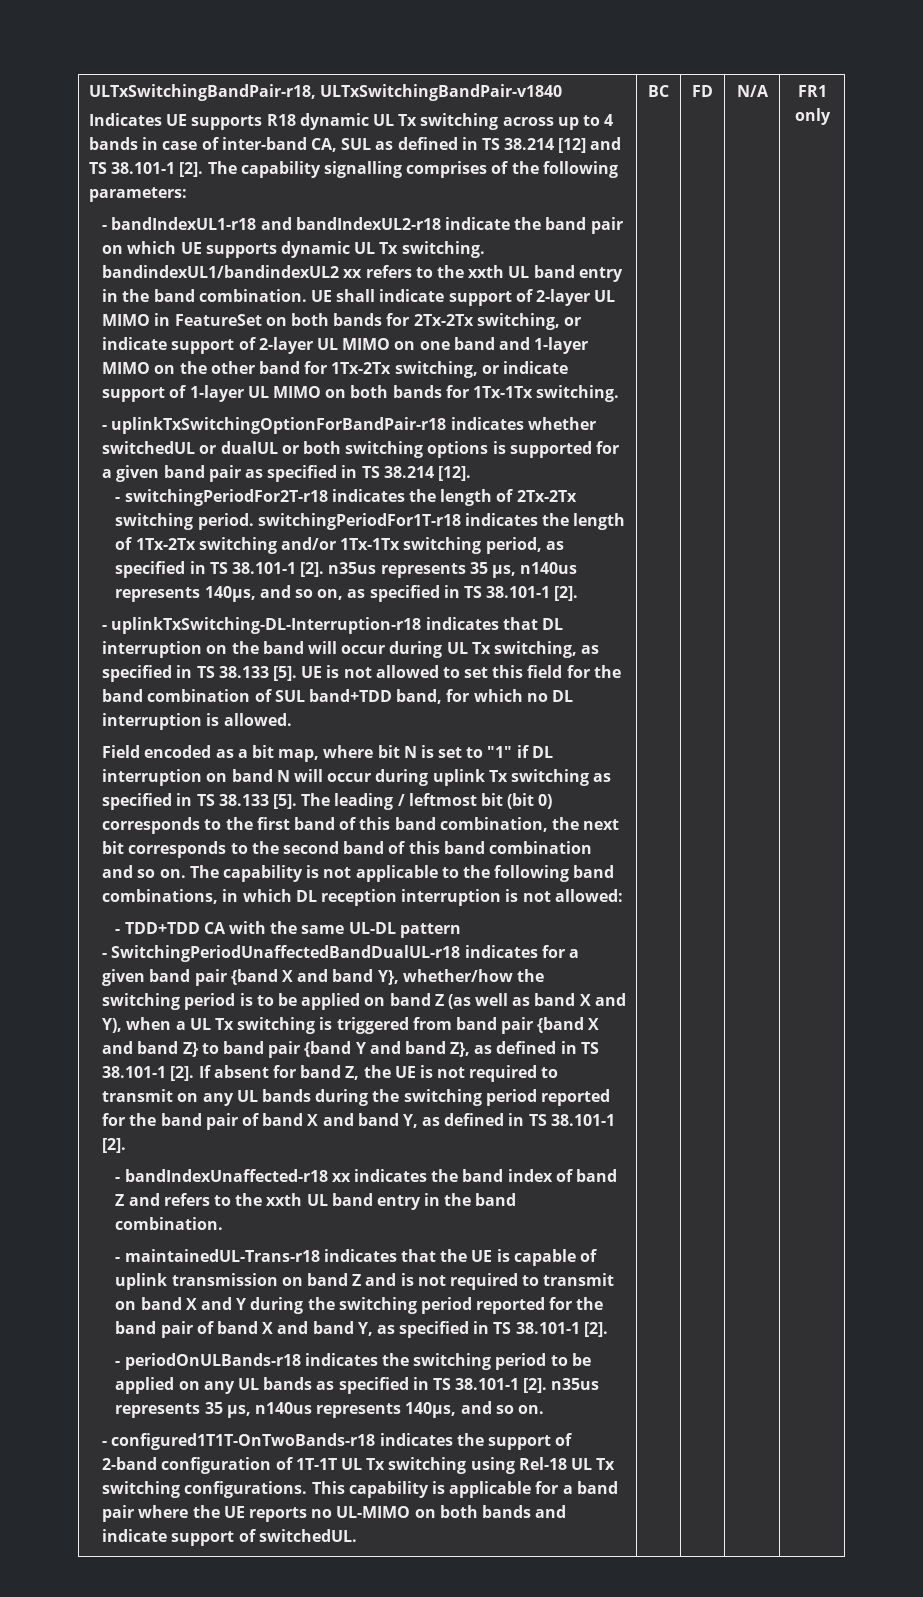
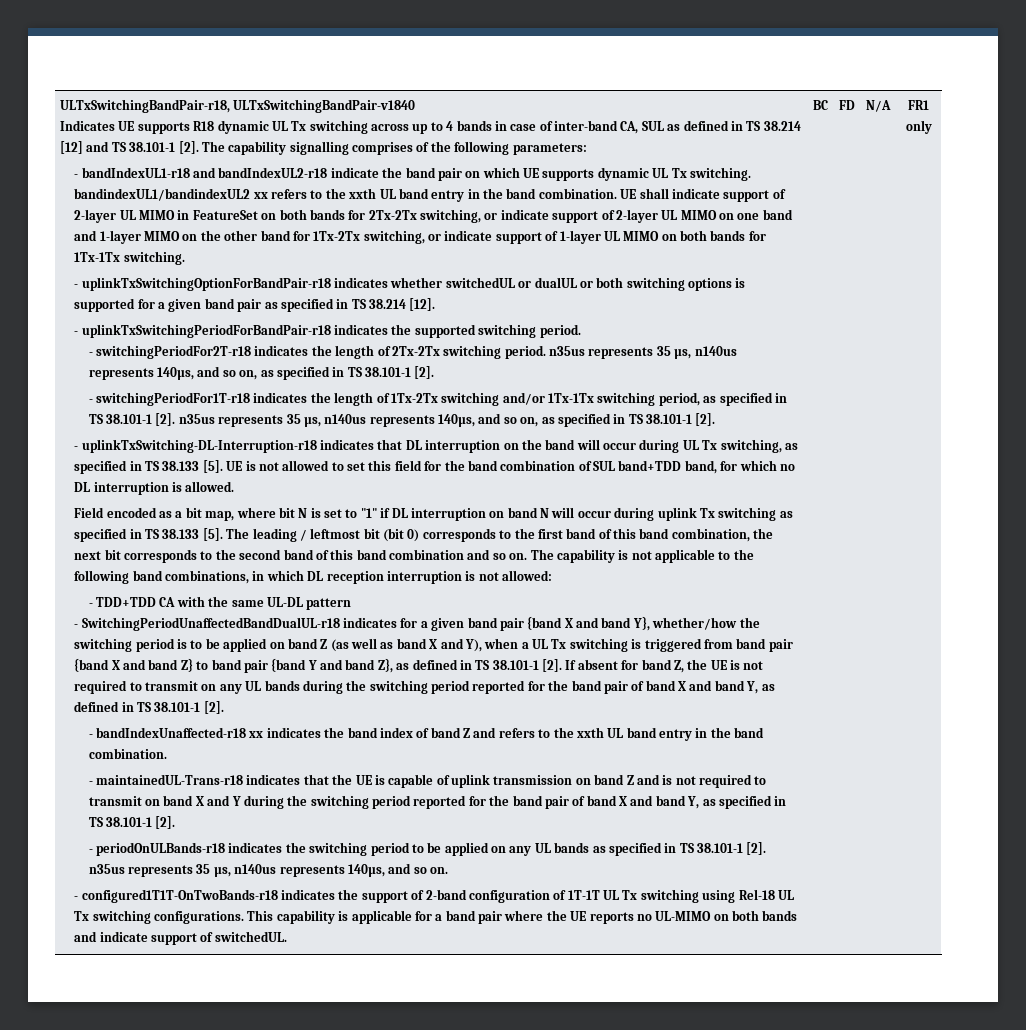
(471, 473) none -> [74,324,581,338] // - uplinkTxSwitchingPeriodForBandPair-r18 indicates the supported switching period.
(254, 521) none -> [549,346,737,359] [88,366,435,380] [88,399,93,403] n35us represents 35 µs, n140us represents 140µs, and so on, as specified in TS 38.101-1 [2]. // -

